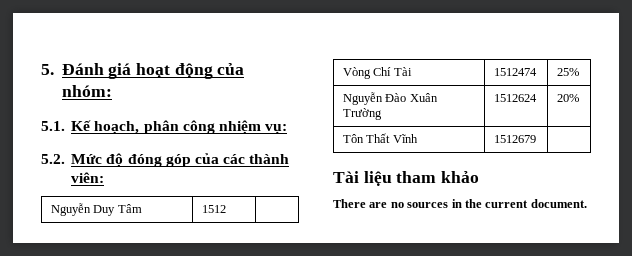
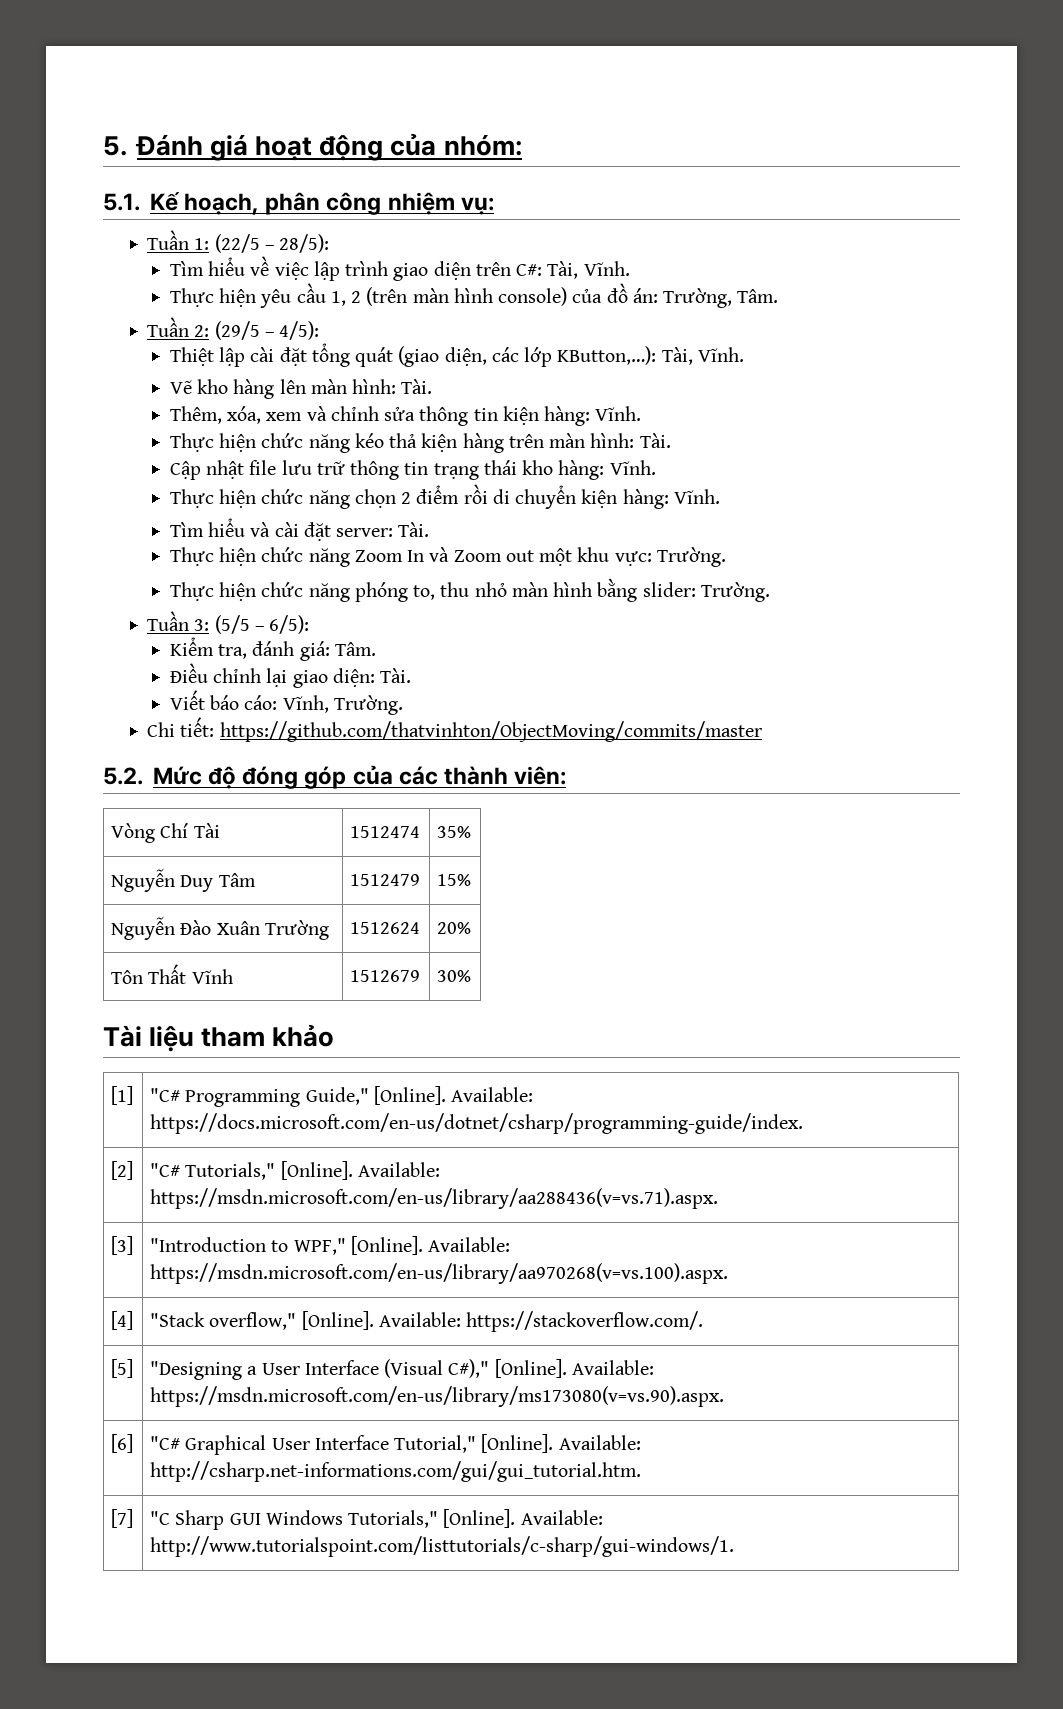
(288, 129) none -> [147,230,330,253] [169,256,630,281] [169,283,779,308] [147,317,320,340] [169,343,744,367] [169,379,433,399] [169,406,642,426] [169,433,671,453] [169,460,656,480] [169,484,720,509] [169,518,430,541] [169,547,726,567] [169,578,770,602] [147,611,310,634] [169,637,376,661] [169,663,412,688] [169,690,403,715] [147,717,762,742] // Tuần 1: (22/5 – 28/5): // Tìm hiểu về việc lập trình giao diện trên C#: Tài, Vĩnh. // Thực hiện yêu cầu 1, 2 (trên màn hình console) của đồ án: Trường, Tâm. // Tuần 2: (29/5 – 4/5): // Thiệt lập cài đặt tổng quát (giao diện, các lớp KButton,…): Tài, Vĩnh. // Vẽ kho hàng lên màn hình: Tài. // Thêm, xóa, xem và chỉnh sửa thông tin kiện hàng: Vĩnh. // Thực hiện chức năng kéo thả kiện hàng trên màn hình: Tài. // Cập nhật file lưu trữ thông tin trạng thái kho hàng: Vĩnh. // Thực hiện chức năng chọn 2 điểm rồi di chuyển kiện hàng: Vĩnh. // Tìm hiểu và cài đặt server: Tài. // Thực hiện chức năng Zoom In và Zoom out một khu vực: Trường. // Thực hiện chức năng phóng to, thu nhỏ màn hình bằng slider: Trường. // Tuần 3: (5/5 – 6/5): // Kiểm tra, đánh giá: Tâm. // Điều chỉnh lại giao diện: Tài. // Viết báo cáo: Vĩnh, Trường. // Chi tiết: https://github.com/thatvinhton/ObjectMoving/commits/master
[50,203,142,216] [201,205,226,213] // Nguyễn Duy Tâm | 1512 | -> (567, 775) none
[556,68,579,76] 25% -> [437,826,472,838] [111,868,256,892] [350,874,421,886] [437,874,472,886] 35% // Nguyễn Duy Tâm | 1512479 | 15%
(536, 139) none -> [437,970,472,982] 30%
[333,199,587,208] // There are no sources in the current document. -> [111,1086,134,1105] [150,1086,534,1107] [150,1113,804,1134] [111,1161,134,1180] [150,1161,440,1180] [150,1188,719,1209] [111,1236,134,1255] [150,1236,511,1255] [150,1263,729,1284] [111,1311,134,1330] [150,1311,704,1332] [111,1359,134,1378] [150,1359,654,1380] [150,1386,725,1407] [111,1434,134,1453] [150,1434,641,1455] [150,1461,642,1482] [111,1509,134,1528] [150,1509,603,1530] [150,1536,735,1557] // [1] | "C# Programming Guide," [Online]. Available: https://docs.microsoft.com/en-us/dotnet/csharp/programming-guide/index. // [2] | "C# Tutorials," [Online]. Available: https://msdn.microsoft.com/en-us/library/aa288436(v=vs.71).aspx. // [3] | "Introduction to WPF," [Online]. Available: https://msdn.microsoft.com/en-us/library/aa970268(v=vs.100).aspx. // [4] | "Stack overflow," [Online]. Available: https://stackoverflow.com/. // [5] | "Designing a User Interface (Visual C#)," [Online]. Available: https://msdn.microsoft.com/en-us/library/ms173080(v=vs.90).aspx. // [6] | "C# Graphical User Interface Tutorial," [Online]. Available: http://csharp.net-informations.com/gui/gui_tutorial.htm. // [7] | "C Sharp GUI Windows Tutorials," [Online]. Available: http://www.tutorialspoint.com/listtutorials/c-sharp/gui-windows/1.

